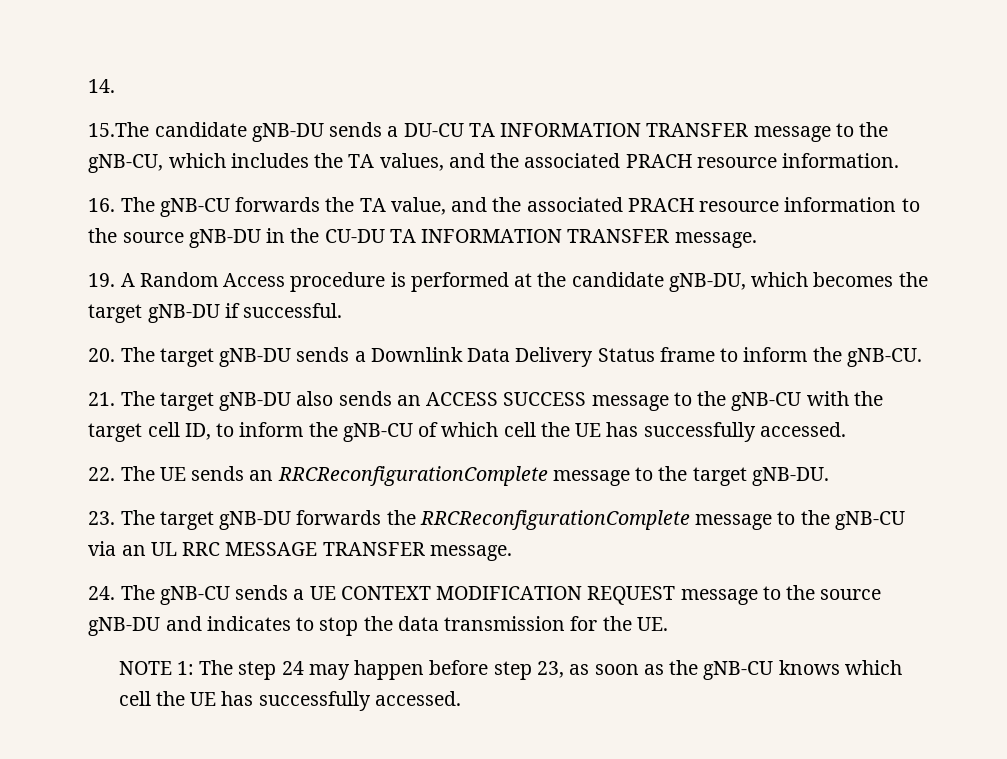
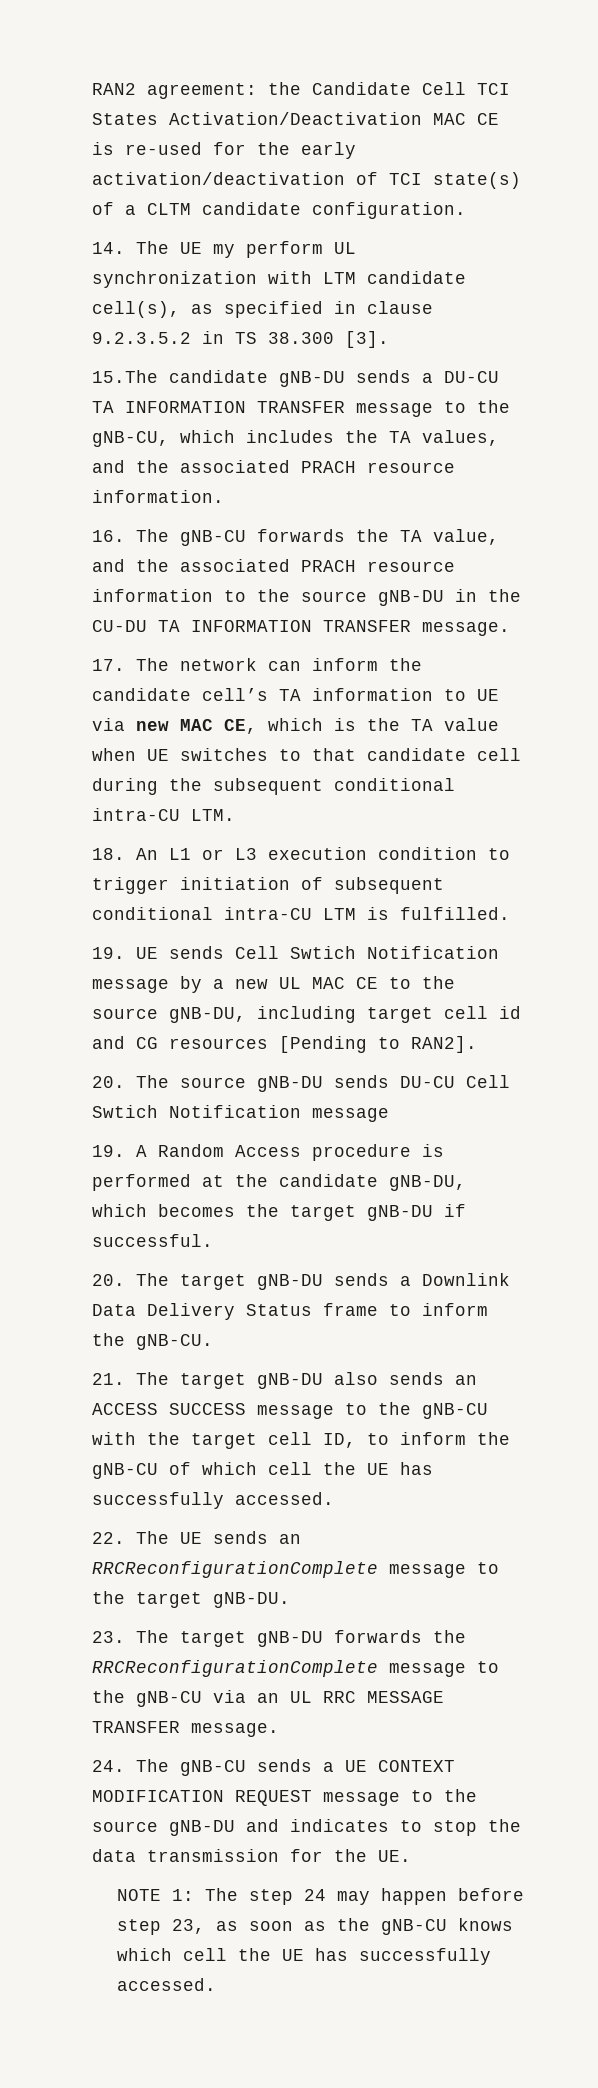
[88,79,116,93] 14. -> [92,82,511,99] [92,112,500,125] [92,142,357,159] [92,172,522,189] [92,202,467,219] [92,241,357,258] [92,271,467,288] [92,301,434,318] [92,331,390,348] RAN2 agreement: the Candidate Cell TCI States Activation/Deactivation MAC CE is re-used for the early activation/deactivation of TCI state(s) of a CLTM candidate configuration. // 14. The UE my perform UL synchronization with LTM candidate cell(s), as specified in clause 9.2.3.5.2 in TS 38.300 [3].
(757, 240) none -> [92,658,423,671] [92,688,500,701] [92,718,500,734] [92,748,522,761] [92,778,456,795] [92,808,236,821] [92,847,511,860] [92,877,445,894] [92,907,511,920] [92,946,500,959] [92,976,456,993] [92,1006,522,1023] [92,1036,478,1053] [92,1075,511,1092] [92,1105,390,1122] // 17. The network can inform the candidate cell’s TA information to UE via new MAC CE, which is the TA value when UE switches to that candidate cell during the subsequent conditional intra-CU LTM. // 18. An L1 or L3 execution condition to trigger initiation of subsequent conditional intra-CU LTM is fulfilled. // 19. UE sends Cell Swtich Notification message by a new UL MAC CE to the source gNB-DU, including target cell id and CG resources [Pending to RAN2]. // 20. The source gNB-DU sends DU-CU Cell Swtich Notification message

